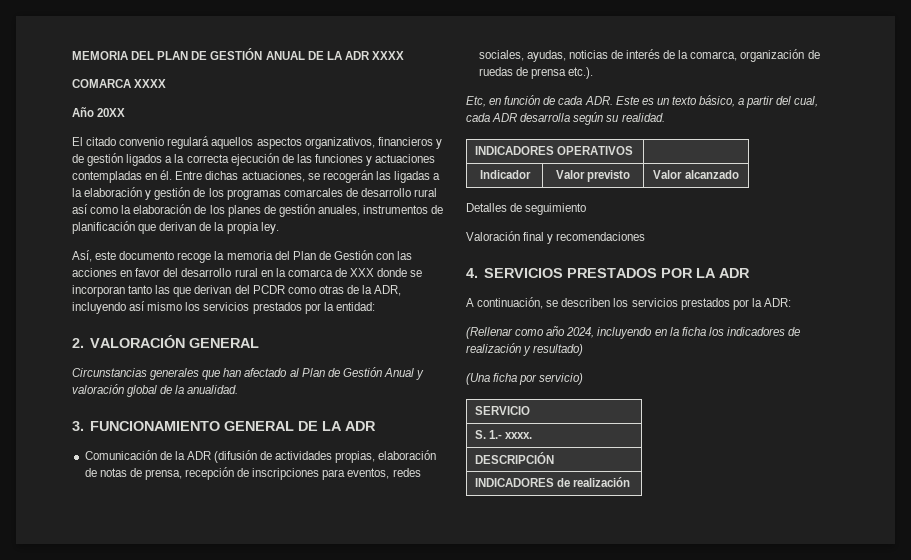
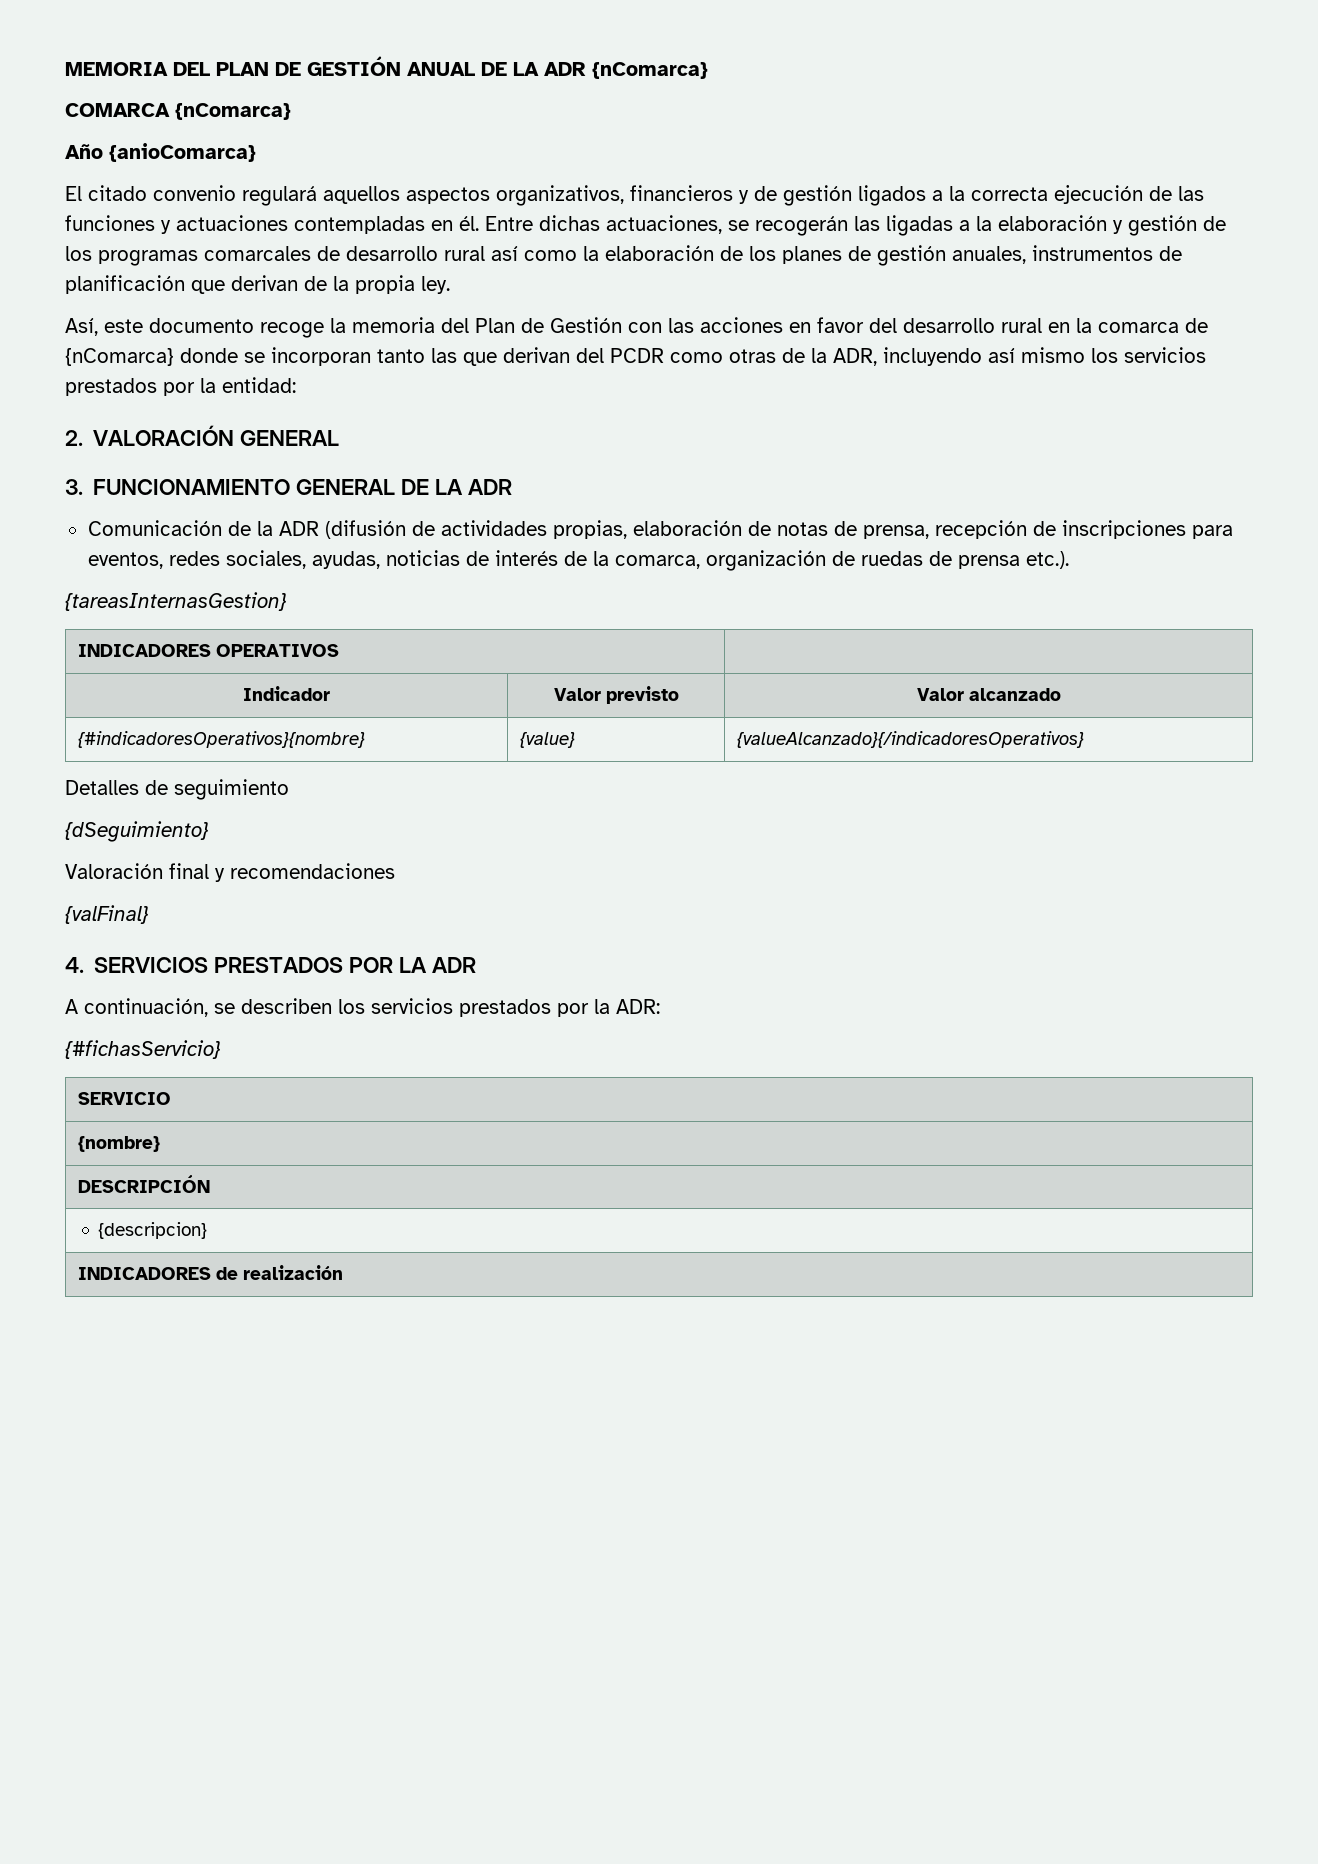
[371,51,404,60] XXXX -> [592,62,708,79] {nComarca}
[134,79,167,88] XXXX -> [175,103,291,120] {nComarca}
[97,108,126,117] 20XX -> [109,143,256,162] {anioComarca}
[350,268,375,277] XXX -> [65,348,174,366] {nComarca}
[72,367,425,380] [72,384,239,397] // Circunstancias generales que han afectado al Plan de Gestión Anual y valoración global de la anualidad. -> (340, 438) none
[466,95,819,108] [466,112,665,125] Etc, en función de cada ADR. Este es un texto básico, a partir del cual, cada ADR desarrolla según su realidad. -> [65,592,287,611] {tareasInternasGestion}
(739, 174) none -> [77,731,365,748] [519,732,575,748] [736,731,1084,748] // {#indicadoresOperativos}{nombre} | {value} | {valueAlcanzado}{/indicadoresOperativos}
(587, 209) none -> [65,821,209,842] // {dSeguimiento}
(646, 236) none -> [65,905,149,924] // {valFinal}
[466,326,801,339] [466,343,584,356] [466,373,584,385] [474,406,530,415] [474,430,533,439] (Rellenar como año 2024, incluyendo en la ficha los indicadores de realización y resultado) // (Una ficha por servicio) // SERVICIO // S. 1.- xxxx. -> [65,1040,221,1059] [77,1092,171,1105] [77,1136,160,1152] {#fichasServicio} // SERVICIO // {nombre}
(554, 458) none -> [98,1222,208,1239] // {descripcion}

